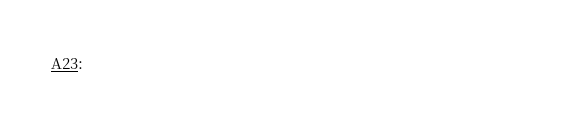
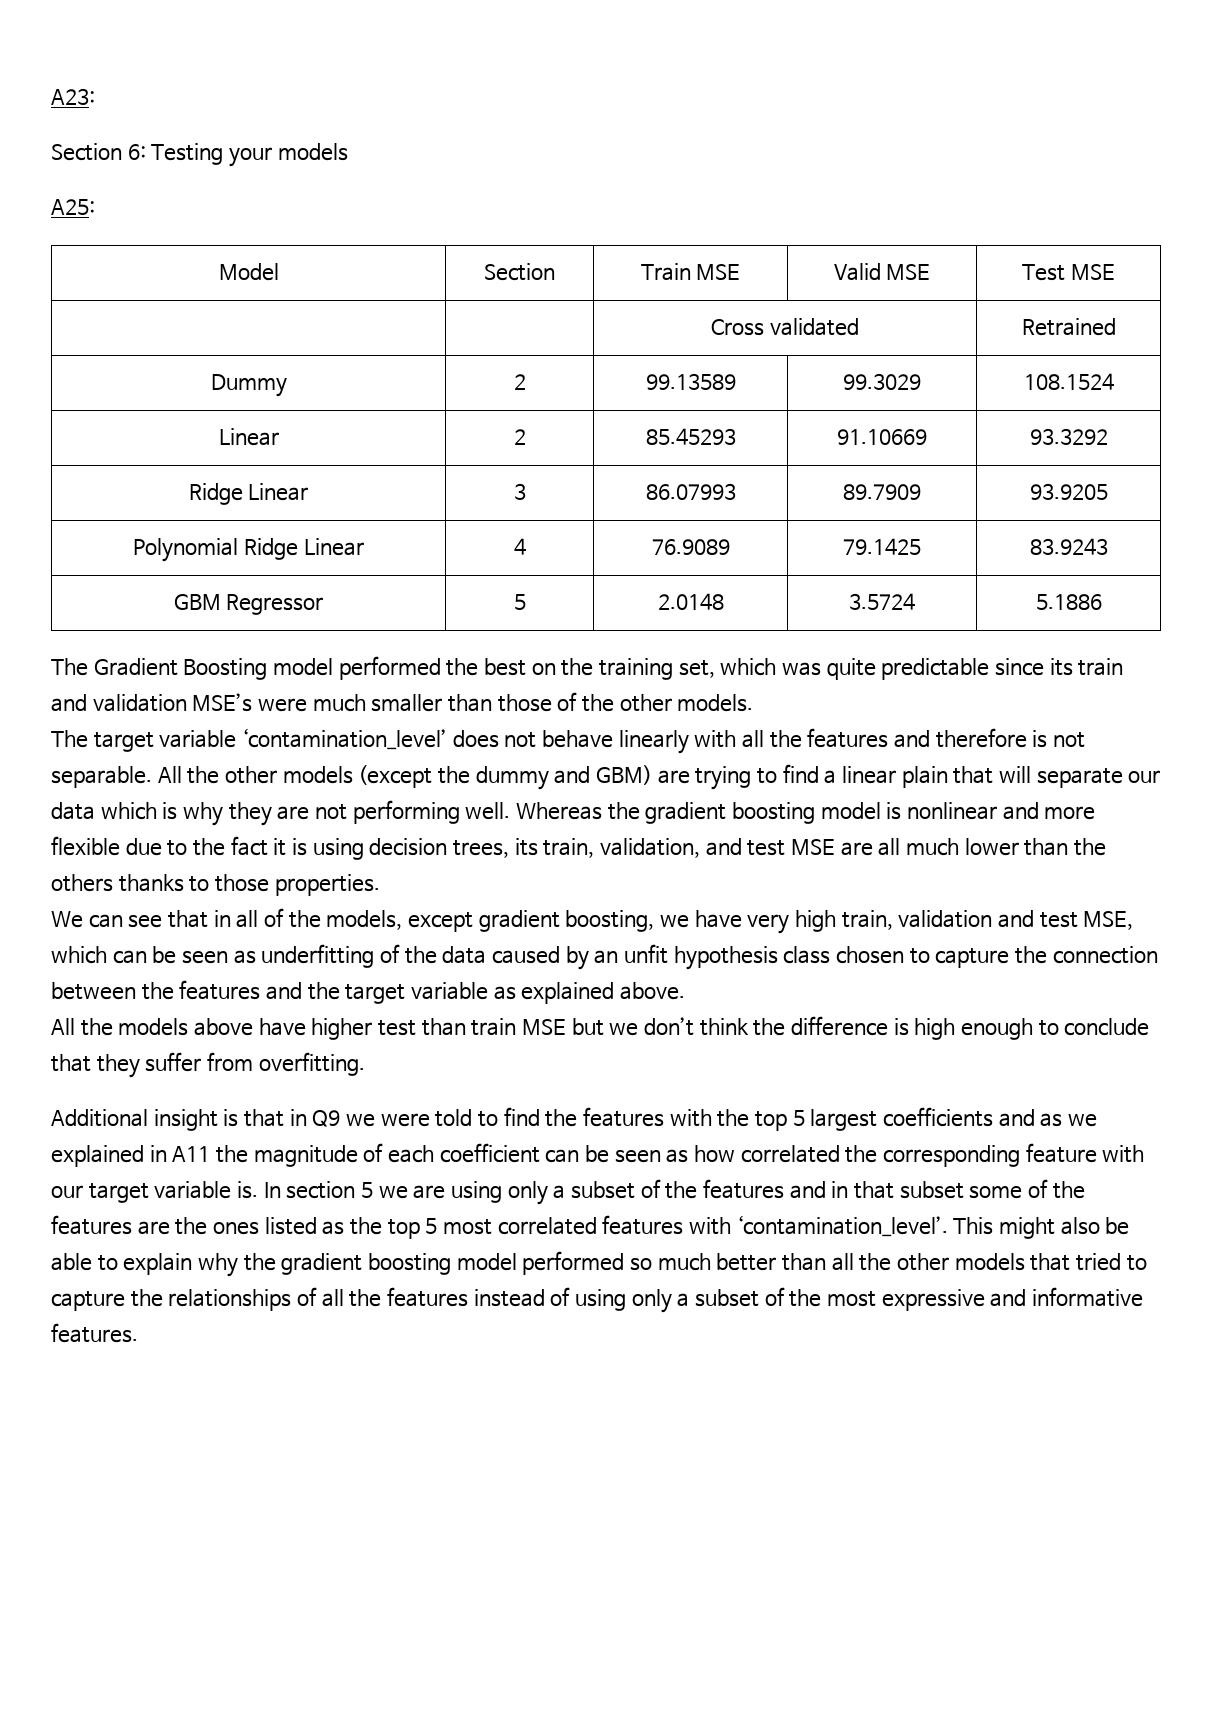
(83, 63) none -> [51,143,348,167] [51,199,95,215] [218,263,279,281] [484,263,555,281] [640,263,741,281] [833,263,931,281] [1022,264,1115,281] [711,318,859,336] [1021,318,1116,336] [210,374,287,397] [513,374,526,390] [645,373,736,390] [843,373,921,390] [1023,373,1114,390] [218,428,279,446] [513,429,526,445] [645,428,736,445] [837,429,927,445] [1029,428,1108,445] [188,483,309,505] [513,483,526,500] [645,483,736,500] [843,484,921,500] [1029,483,1108,500] [133,538,364,562] [513,538,526,555] [651,539,730,555] [843,538,921,555] [1029,538,1108,555] [173,594,324,615] [513,594,526,610] [657,593,724,610] [849,593,915,610] [1035,594,1102,610] [51,656,1124,680] [51,692,754,712] [51,728,1085,754] [51,764,1161,790] [51,800,1096,826] [51,836,1106,860] [51,874,380,896] [51,908,1134,934] [51,944,1158,970] [51,980,685,1004] [51,1016,1150,1040] [51,1052,365,1078] [51,1107,1097,1131] [51,1143,1145,1167] [51,1179,1085,1205] [51,1215,1130,1239] [51,1251,1147,1277] [51,1287,1143,1313] [51,1323,138,1343] // Section 6: Testing your models // A25: // Model | Section | Train MSE | Valid MSE | Test MSE // | | Cross validated | Retrained // Dummy | 2 | 99.13589 | 99.3029 | 108.1524 // Linear | 2 | 85.45293 | 91.10669 | 93.3292 // Ridge Linear | 3 | 86.07993 | 89.7909 | 93.9205 // Polynomial Ridge Linear | 4 | 76.9089 | 79.1425 | 83.9243 // GBM Regressor | 5 | 2.0148 | 3.5724 | 5.1886 // The Gradient Boosting model performed the best on the training set, which was quite predictable since its train and validation MSE’s were much smaller than those of the other models. // The target variable ‘contamination_level’ does not behave linearly with all the features and therefore is not separable. All the other models (except the dummy and GBM) are trying to find a linear plain that will separate our data which is why they are not performing well. Whereas the gradient boosting model is nonlinear and more flexible due to the fact it is using decision trees, its train, validation, and test MSE are all much lower than the others thanks to those properties. // We can see that in all of the models, except gradient boosting, we have very high train, validation and test MSE, which can be seen as underfitting of the data caused by an unfit hypothesis class chosen to capture the connection between the features and the target variable as explained above. // All the models above have higher test than train MSE but we don’t think the difference is high enough to conclude that they suffer from overfitting. // Additional insight is that in Q9 we were told to find the features with the top 5 largest coefficients and as we explained in A11 the magnitude of each coefficient can be seen as how correlated the corresponding feature with our target variable is. In section 5 we are using only a subset of the features and in that subset some of the features are the ones listed as the top 5 most correlated features with ‘contamination_level’. This might also be able to explain why the gradient boosting model performed so much better than all the other models that tried to capture the relationships of all the features instead of using only a subset of the most expressive and informative features.

